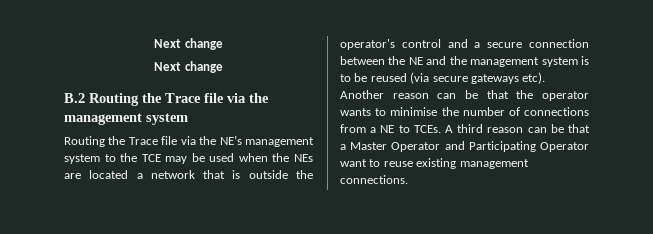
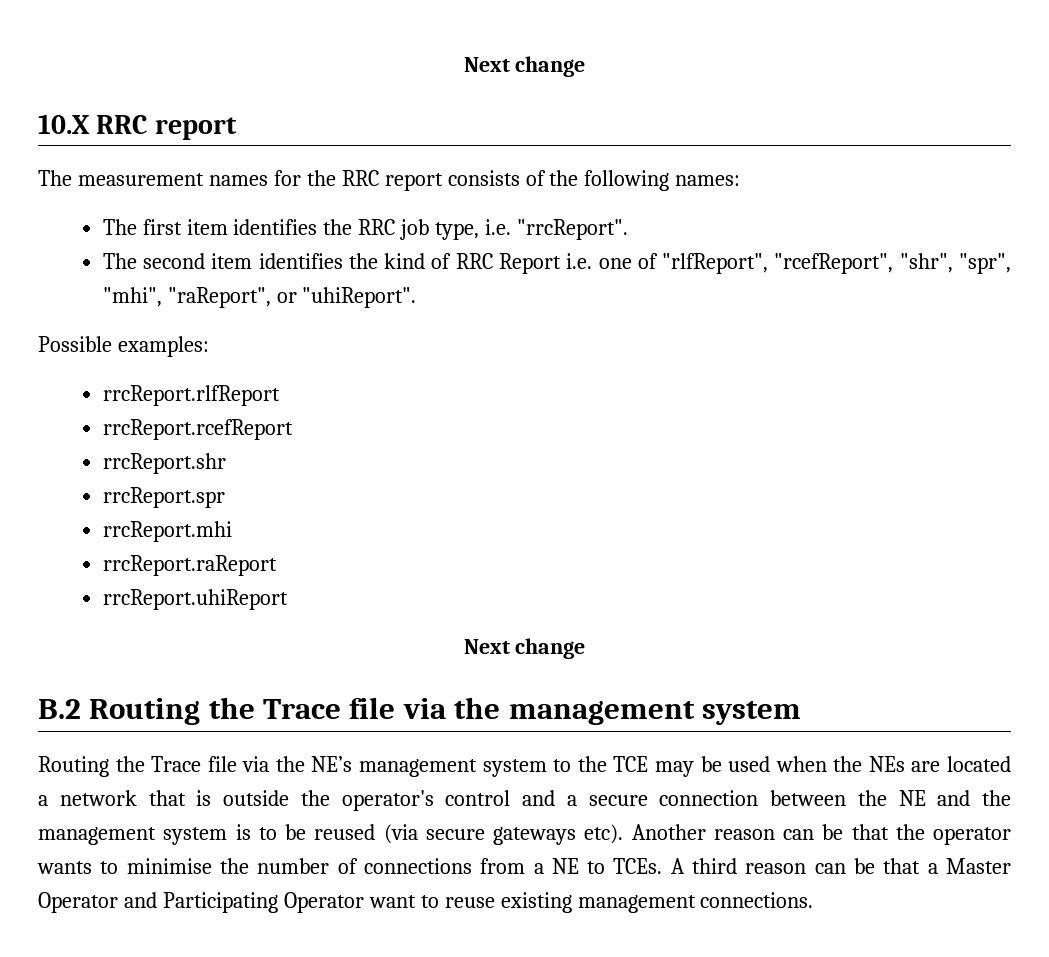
[154,38,223,50] Next change -> [463,56,586,77] [38,114,237,140] [38,170,741,191] [102,219,629,240] [102,253,1011,274] [102,287,417,308] [38,336,209,357] [102,385,280,406] [102,419,293,440] [102,453,226,474] [102,487,225,508] [102,521,232,542] [102,555,277,576] [102,589,288,610] Next change // 10.X RRC report // The measurement names for the RRC report consists of the following names: // The first item identifies the RRC job type, i.e. "rrcReport". // The second item identifies the kind of RRC Report i.e. one of "rlfReport", "rcefReport", "shr", "spr", "mhi", "raReport", or "uhiReport". // Possible examples: // rrcReport.rlfReport // rrcReport.rcefReport // rrcReport.shr // rrcReport.spr // rrcReport.mhi // rrcReport.raReport // rrcReport.uhiReport

